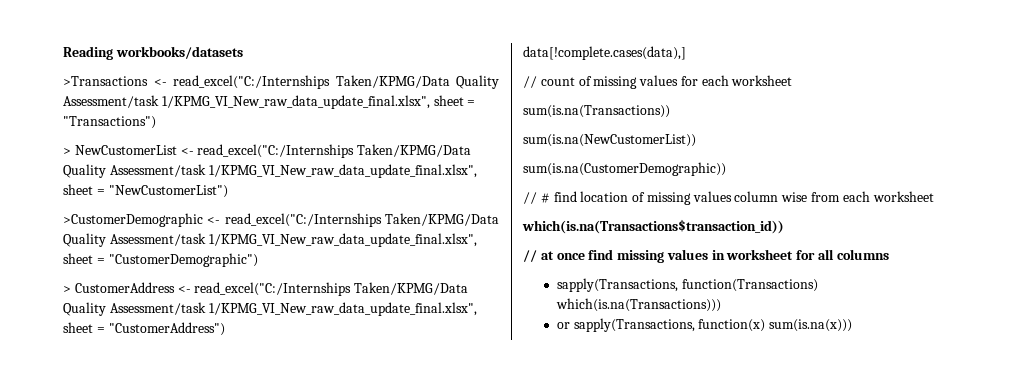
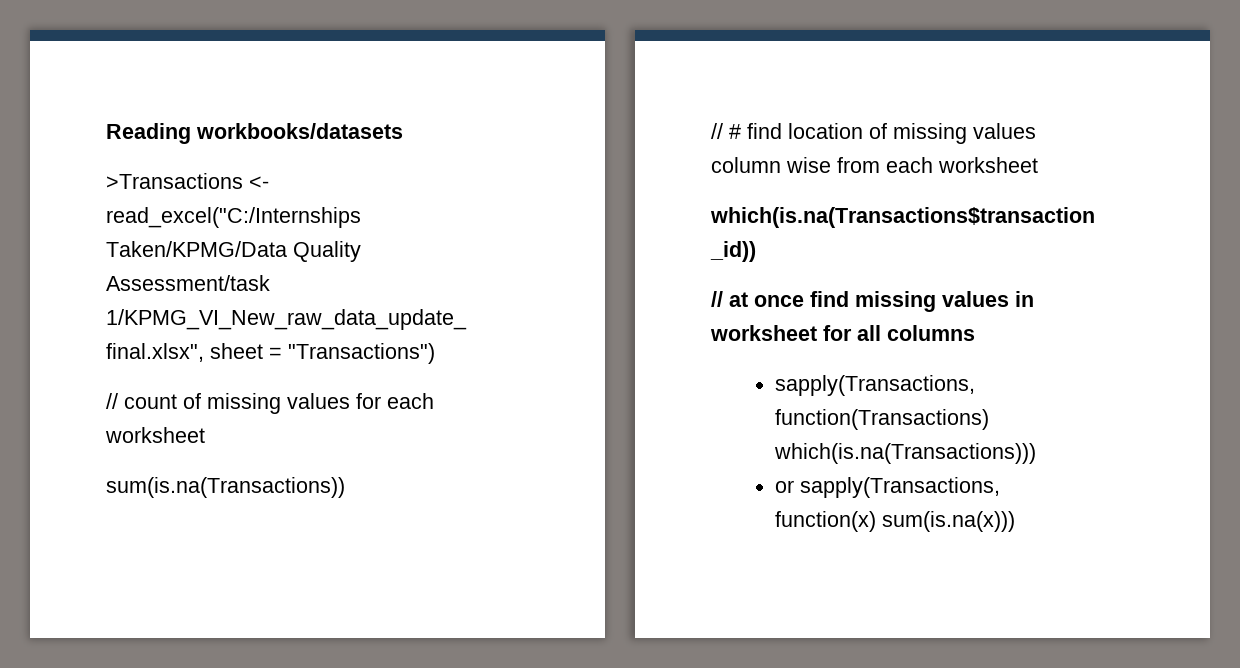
[63,144,472,158] [63,164,477,178] [63,184,228,198] [63,213,499,227] [63,233,477,247] [63,253,258,267] [63,282,469,296] [63,302,477,316] [63,322,225,336] [523,46,686,60] // > NewCustomerList <- read_excel("C:/Internships Taken/KPMG/Data Quality Assessment/task 1/KPMG_VI_New_raw_data_update_final.xlsx", sheet = "NewCustomerList") // >CustomerDemographic <- read_excel("C:/Internships Taken/KPMG/Data Quality Assessment/task 1/KPMG_VI_New_raw_data_update_final.xlsx", sheet = "CustomerDemographic") // > CustomerAddress <- read_excel("C:/Internships Taken/KPMG/Data Quality Assessment/task 1/KPMG_VI_New_raw_data_update_final.xlsx", sheet = "CustomerAddress") // data[!complete.cases(data),] -> (435, 353) none
[523,134,696,147] [523,162,726,176] // sum(is.na(NewCustomerList)) // sum(is.na(CustomerDemographic)) -> (345, 487) none

